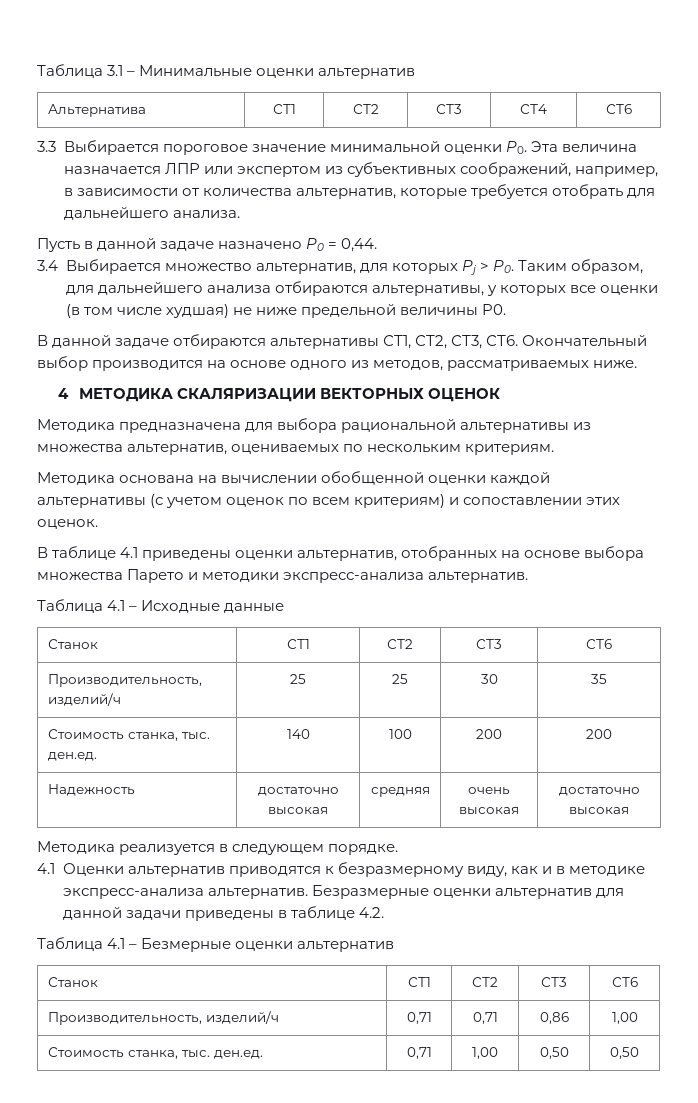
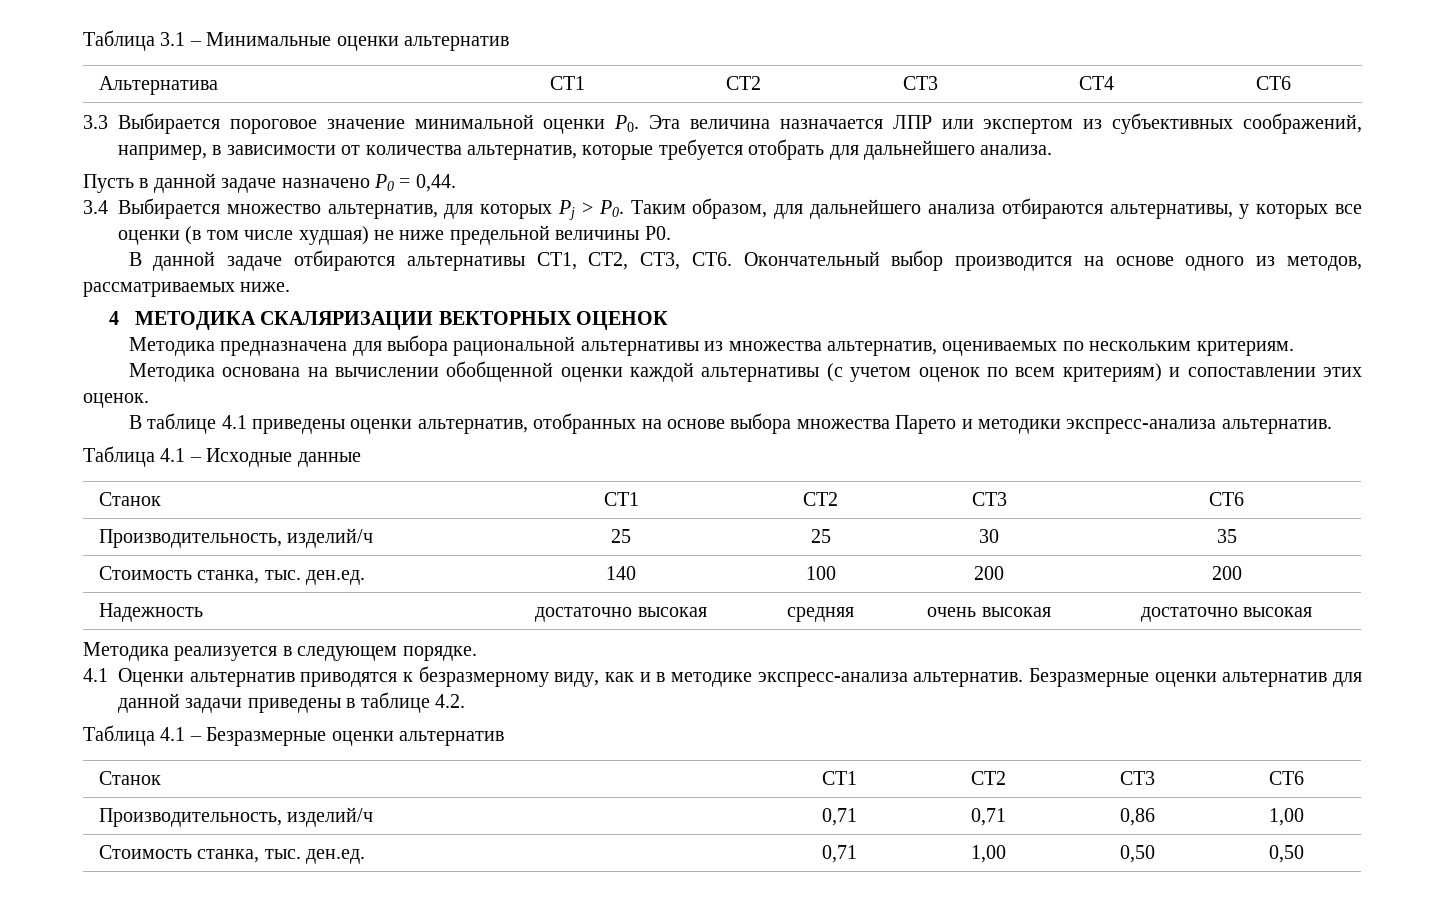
[141,938,232,952] Безмерные -> [206,727,327,746] Безразмерные

